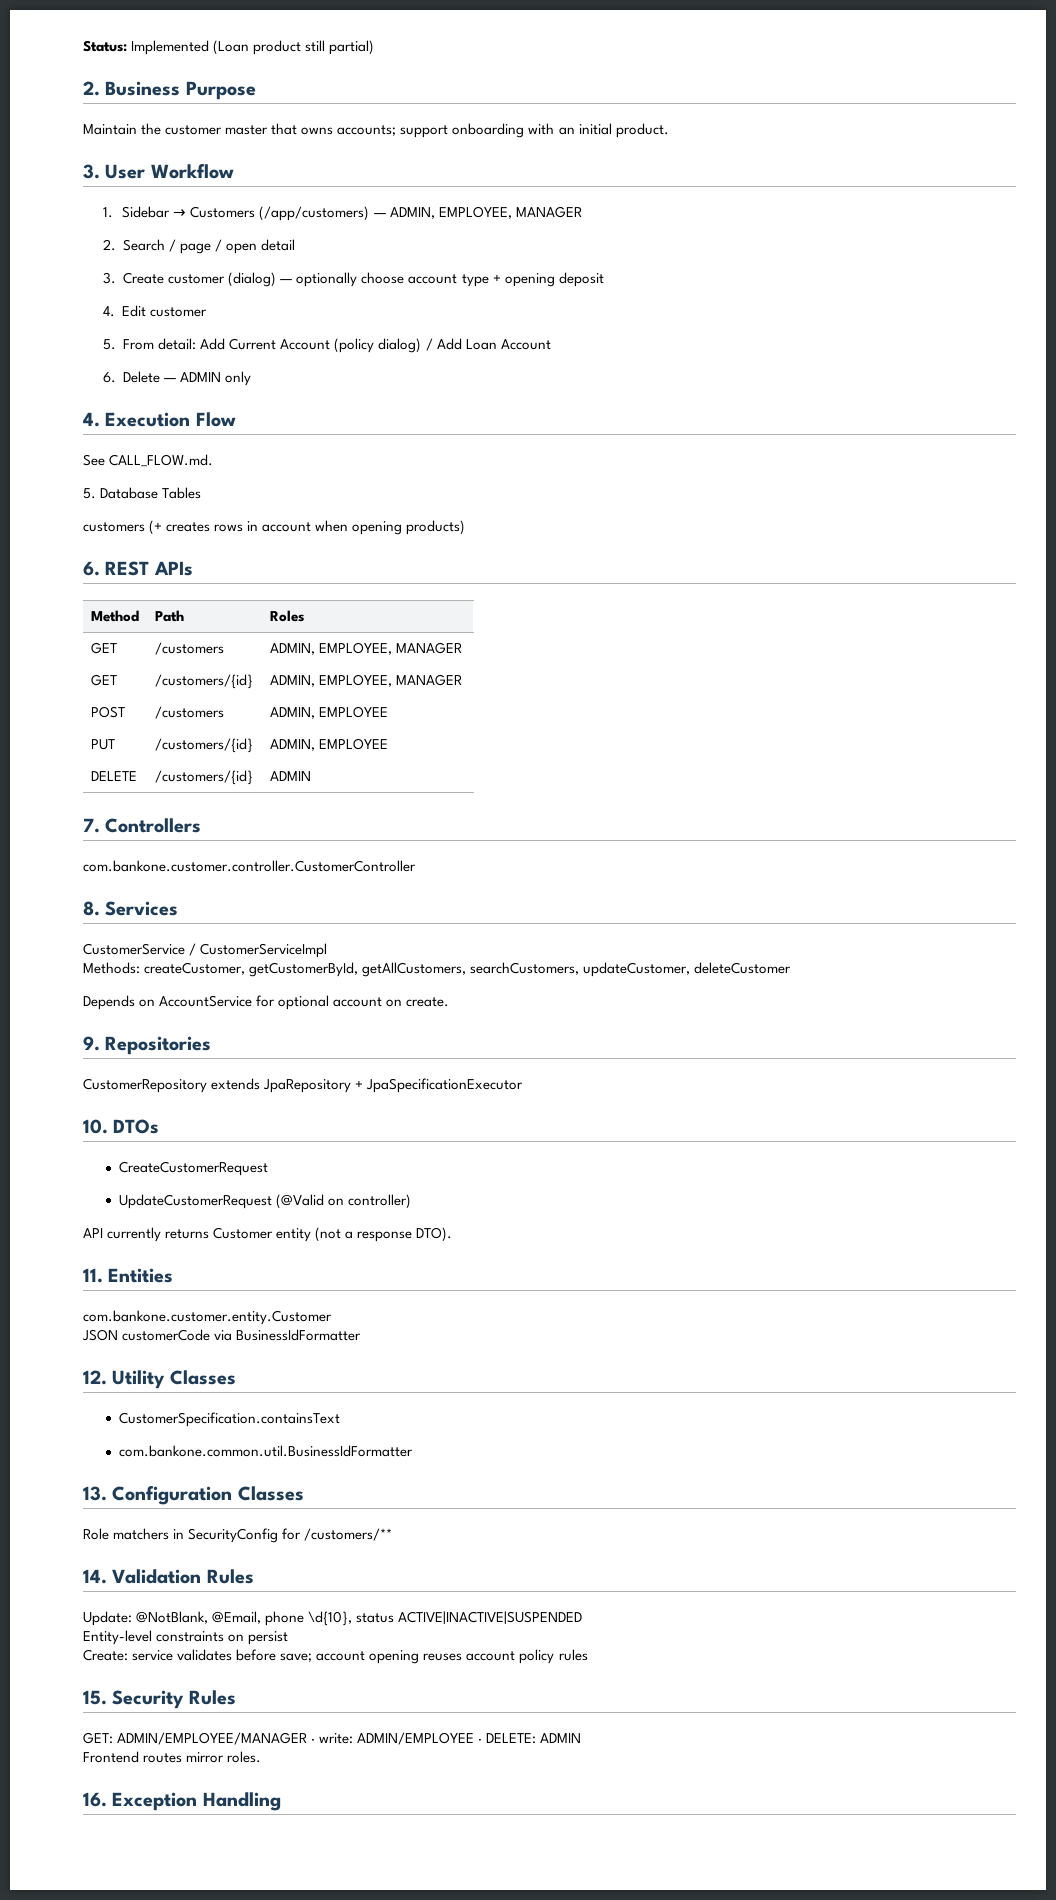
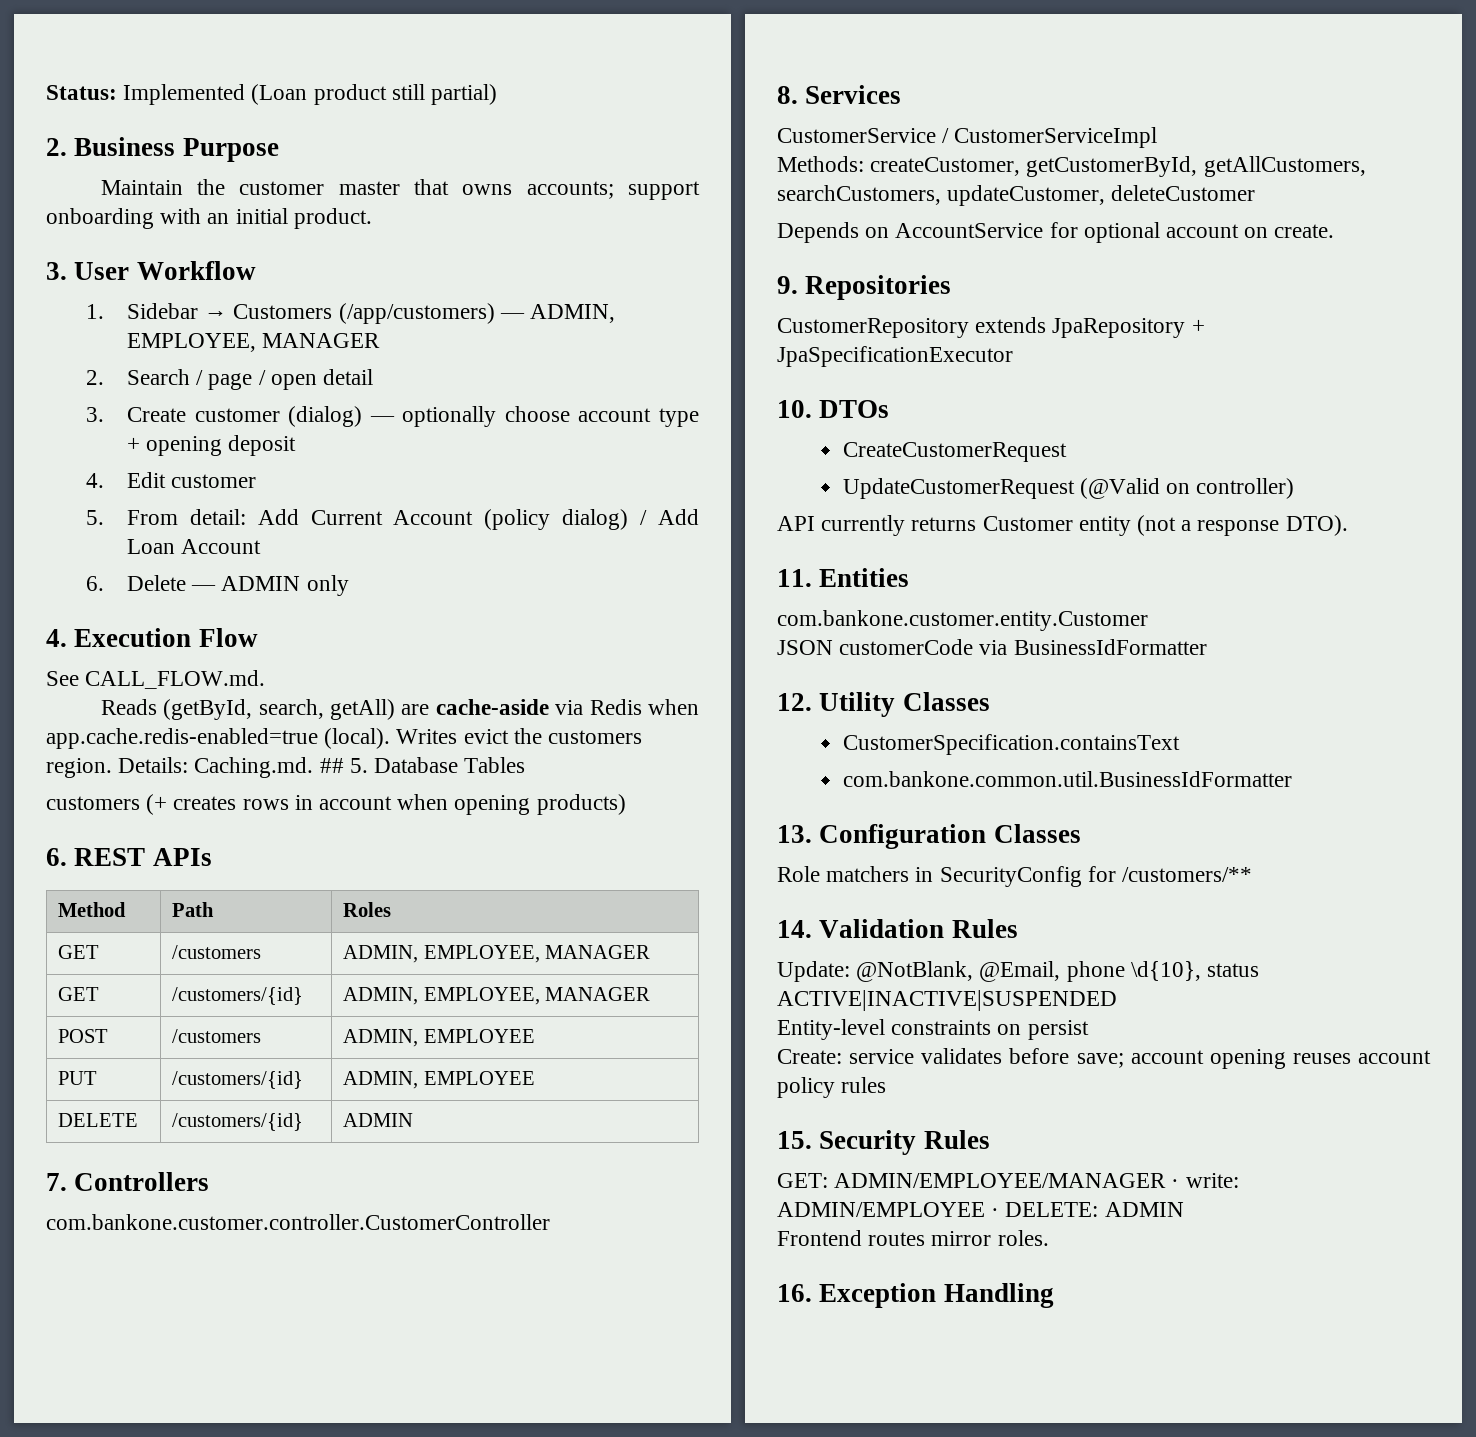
(214, 460) none -> [100,699,699,720] [46,728,643,749] [46,757,344,778] Reads (getById, search, getAll) are cache-aside via Redis when app.cache.redis-enabled=true (local). Writes evict the customers region. Details: Caching.md. ##

